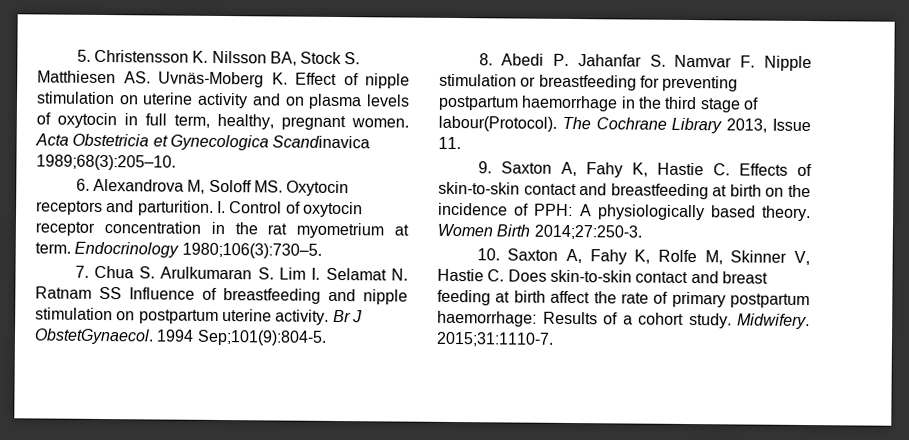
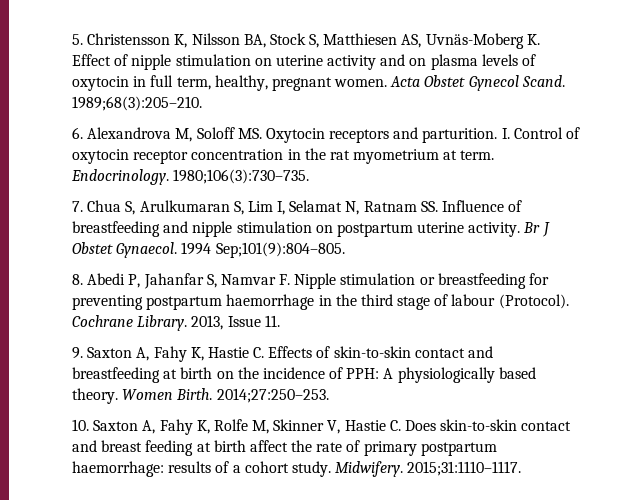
[192,50,209,63] K. -> [174,34,188,48] K,
[344,52,361,65] [37,70,151,84] S. Matthiesen AS. -> [309,33,422,48] S, Matthiesen AS,
[72,133,371,151] [36,154,176,171] Obstetricia et Gynecologica Scandinavica 1989;68(3):205–10. -> [424,75,565,91] [72,96,202,111] Obstet Gynecol Scand. 1989;68(3):205–210.
[74,241,322,259] Endocrinology 1980;106(3):730–5. -> [71,169,310,185] Endocrinology. 1980;106(3):730–735.
[139,266,408,281] [35,286,122,300] S. Arulkumaran S. Lim I. Selamat N. Ratnam SS -> [125,200,438,215] S, Arulkumaran S, Lim I, Selamat N, Ratnam SS.
[34,328,327,346] ObstetGynaecol. 1994 Sep;101(9):804-5. -> [72,242,345,258] Obstet Gynaecol. 1994 Sep;101(9):804–805.
[553,53,666,67] P. Jahanfar S. -> [128,273,217,289] P, Jahanfar S,
[438,115,723,134] labour(Protocol). The Cochrane Library -> [451,294,569,309] [72,315,188,331] labour (Protocol). Cochrane Library.
[496,224,642,240] Birth 2014;27:250-3. -> [176,388,329,403] Birth. 2014;27:250–253.
[542,311,598,325] Results -> [168,461,212,473] results
[436,331,554,347] 2015;31:1110-7. -> [407,461,522,476] 2015;31:1110–1117.

